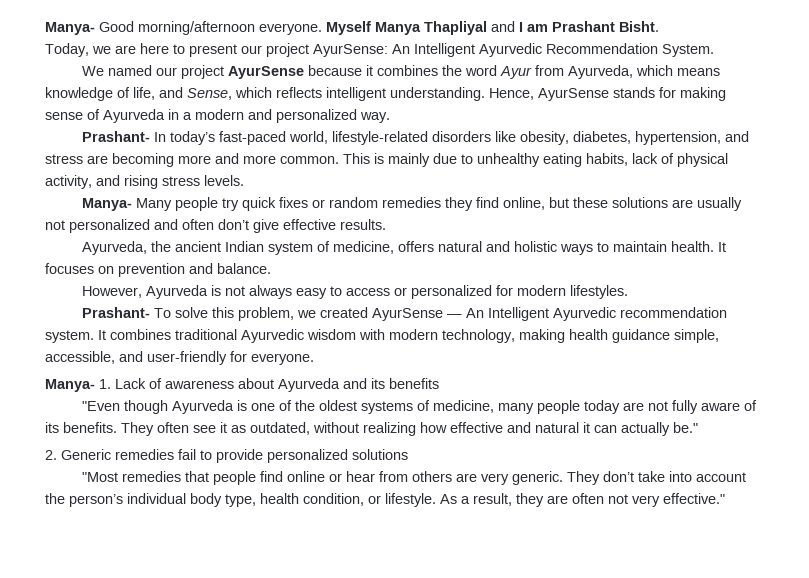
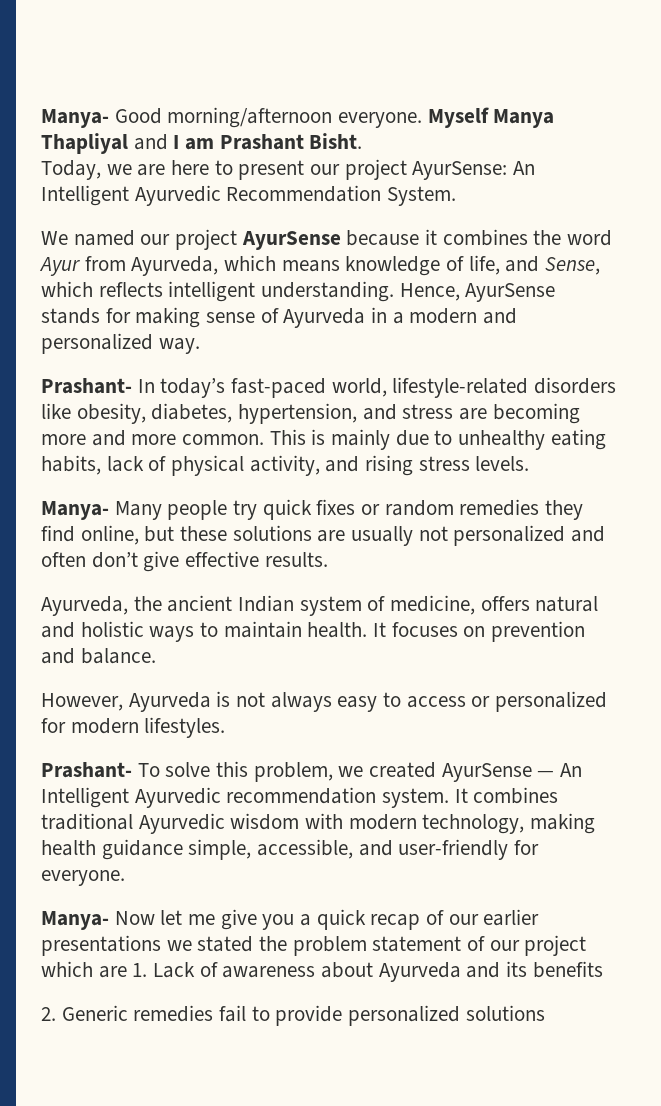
(95, 385) none -> [114,909,540,930] [41,935,587,956] [41,961,127,978] Now let me give you a quick recap of our earlier presentations we stated the problem statement of our project which are
[81,400,757,414] [45,422,698,436] // "Even though Ayurveda is one of the oldest systems of medicine, many people today are not fully aware of its benefits. They often see it as outdated, without realizing how effective and natural it can actually be." -> (603, 969) none
[81,471,746,485] [45,493,725,507] // "Most remedies that people find online or hear from others are very generic. They don’t take into account the person’s individual body type, health condition, or lifestyle. As a result, they are often not very effective." -> (545, 1013) none

